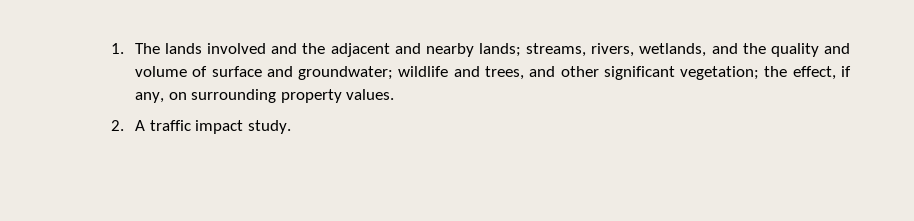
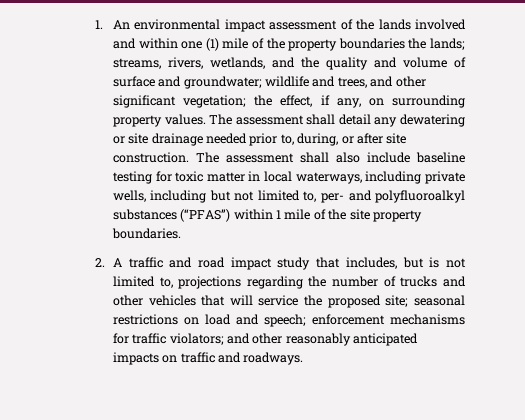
[134,43,474,57] The lands involved and the adjacent and nearby -> [112,19,466,32] [112,38,427,51] An environmental impact assessment of the lands involved and within one (1) mile of the property boundaries the
[111,120,291,134] // 2. A traffic impact study. -> [209,114,465,127] [112,133,407,146] [112,152,465,163] [112,171,465,184] [112,190,465,203] [112,209,422,222] [111,228,181,239] [95,257,466,270] [112,276,466,289] [112,295,465,308] [112,314,465,327] [112,333,419,346] [112,352,304,365] The assessment shall detail any dewatering or site drainage needed prior to, during, or after site construction. The assessment shall also include baseline testing for toxic matter in local waterways, including private wells, including but not limited to, per- and polyfluoroalkyl substances (“PFAS”) within 1 mile of the site property boundaries. // 2. A traffic and road impact study that includes, but is not limited to, projections regarding the number of trucks and other vehicles that will service the proposed site; seasonal restrictions on load and speech; enforcement mechanisms for traffic violators; and other reasonably anticipated impacts on traffic and roadways.

